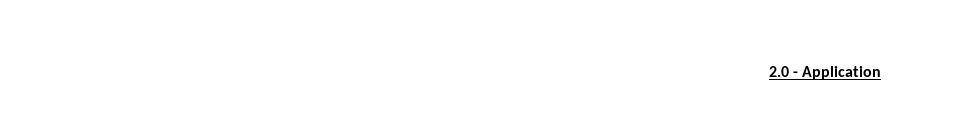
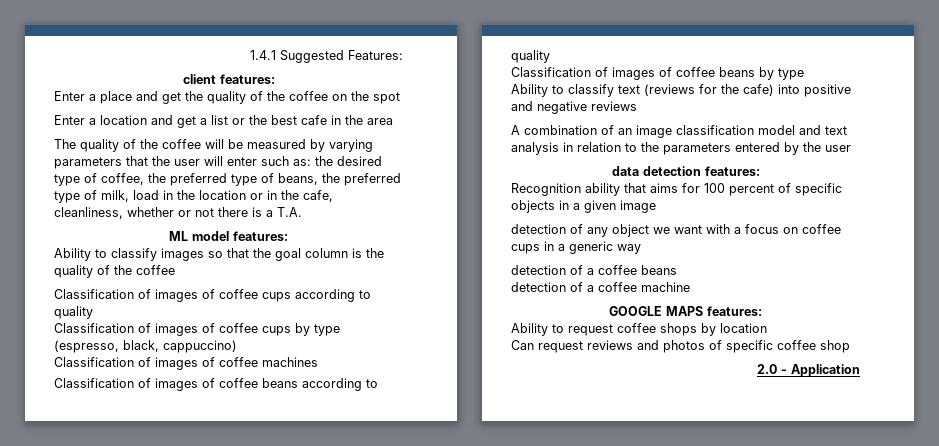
(768, 71) none -> [250,50,403,63] [182,74,275,84] [54,91,400,104] [54,115,393,128] [54,139,373,152] [54,156,382,169] [54,173,401,186] [54,190,333,203] [54,207,302,219] [169,231,288,241] [54,248,384,261] [54,265,175,278] [54,289,371,302] [54,306,93,319] [54,323,340,336] [54,340,237,353] [54,357,318,370] [54,378,378,391] [511,50,550,63] [511,67,804,80] [511,84,851,97] [511,101,637,114] [511,125,847,138] [511,142,851,155] [611,166,760,176] [511,183,842,196] [511,200,656,213] [511,224,841,237] [511,241,641,254] [511,265,677,275] [511,282,690,292] [609,306,762,316] [511,323,767,336] [511,340,850,353] 1.4.1 Suggested Features: // client features: // Enter a place and get the quality of the coffee on the spot // Enter a location and get a list or the best cafe in the area // The quality of the coffee will be measured by varying parameters that the user will enter such as: the desired type of coffee, the preferred type of beans, the preferred type of milk, load in the location or in the cafe, cleanliness, whether or not there is a T.A. // ML model features: // Ability to classify images so that the goal column is the quality of the coffee // Classification of images of coffee cups according to quality // Classification of images of coffee cups by type (espresso, black, cappuccino) // Classification of images of coffee machines // Classification of images of coffee beans according to quality // Classification of images of coffee beans by type // Ability to classify text (reviews for the cafe) into positive and negative reviews // A combination of an image classification model and text analysis in relation to the parameters entered by the user // data detection features: // Recognition ability that aims for 100 percent of specific objects in a given image // detection of any object we want with a focus on coffee cups in a generic way // detection of a coffee beans // detection of a coffee machine // GOOGLE MAPS features: // Ability to request coffee shops by location // Can request reviews and photos of specific coffee shop //

